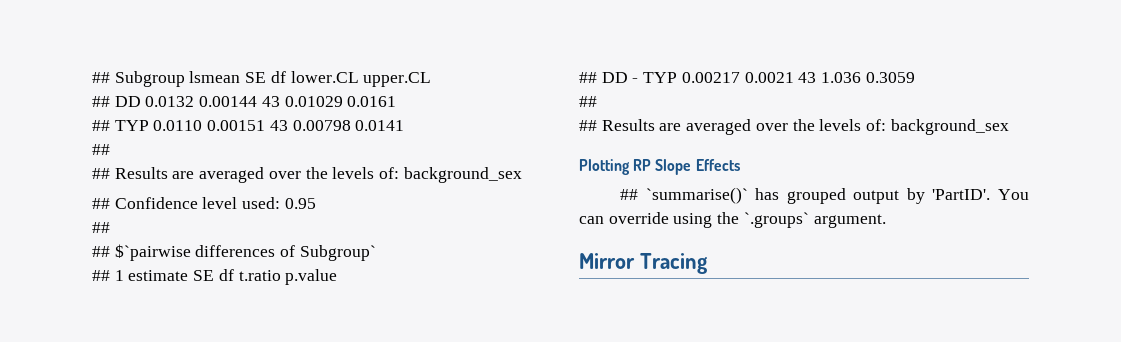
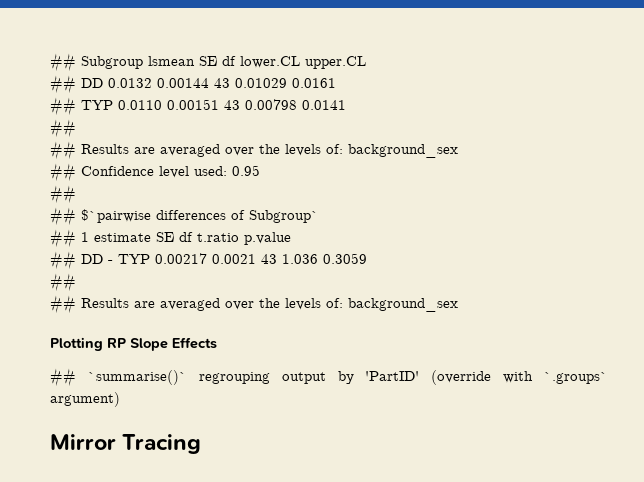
[755,188,1029,204] [579,212,886,228] has grouped output by 'PartID'. You can override using the `.groups` argument. -> [198,370,608,385] [50,392,120,407] regrouping output by 'PartID' (override with `.groups` argument)

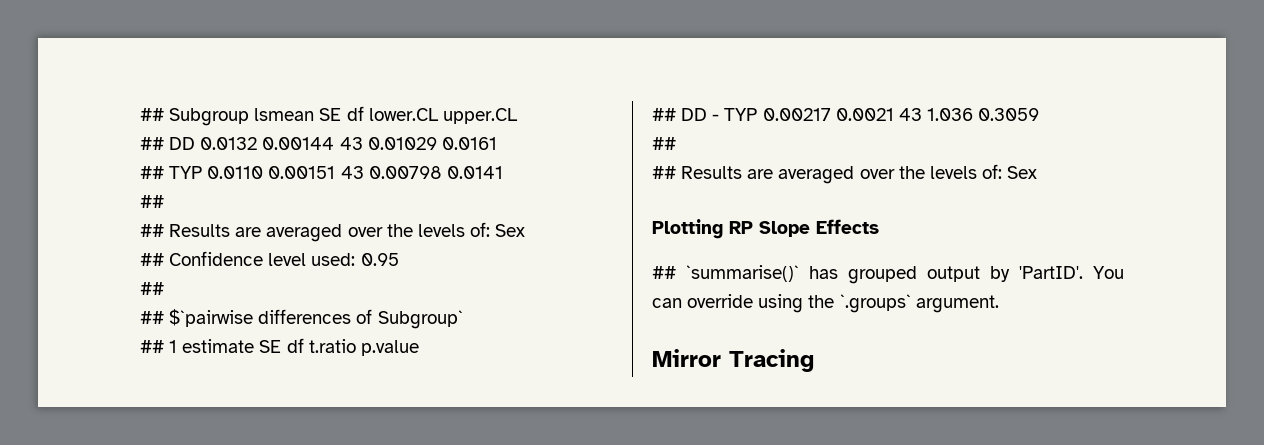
[348,144,458,158] background_sex -> [495,224,526,237] Sex
[348,298,458,312] background_sex -> [1007,166,1038,179] Sex
[198,370,608,385] [50,392,120,407] regrouping output by 'PartID' (override with `.groups` argument) -> [809,266,1124,284] [652,294,999,313] has grouped output by 'PartID'. You can override using the `.groups` argument.

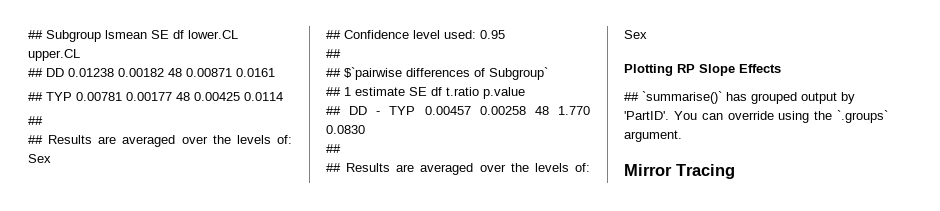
[200,137,437,150] 0.0132 0.00144 43 0.01029 -> [68,68,232,77] 0.01238 0.00182 48 0.00871
[207,166,503,179] 0.0110 0.00151 43 0.00798 0.0141 -> [76,92,283,101] 0.00781 0.00177 48 0.00425 0.0114
[762,108,1040,121] 0.00217 0.0021 43 1.036 0.3059 -> [424,106,590,115] [326,125,365,134] 0.00457 0.00258 48 1.770 0.0830

